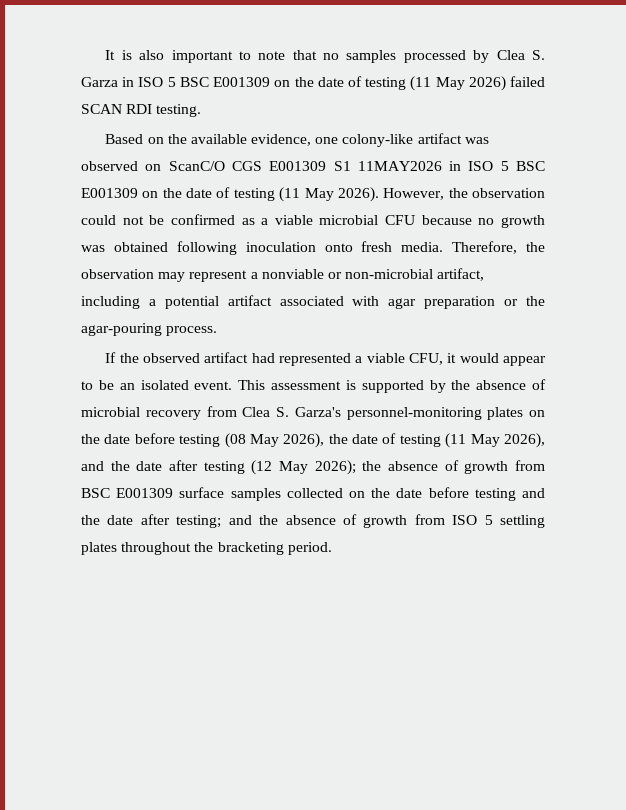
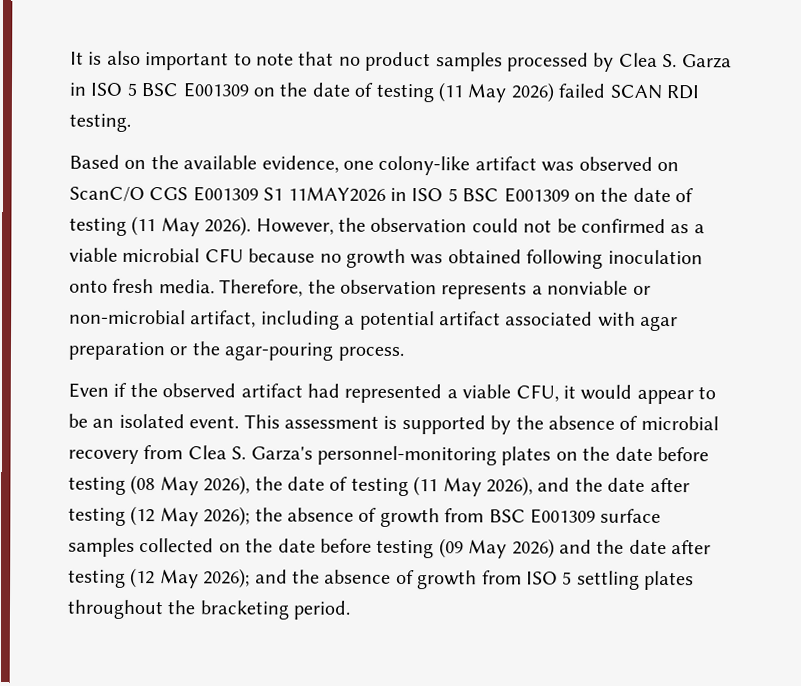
(340, 56) none -> [365,51,432,72] product
[158,270,248,282] may represent -> [441,281,528,300] represents
[105,352,117,363] If -> [68,382,128,398] Even if
[521,488,545,498] [81,514,222,528] and the date after testing; -> [438,538,712,559] [68,567,251,589] (09 May 2026) and the date after testing (12 May 2026);

